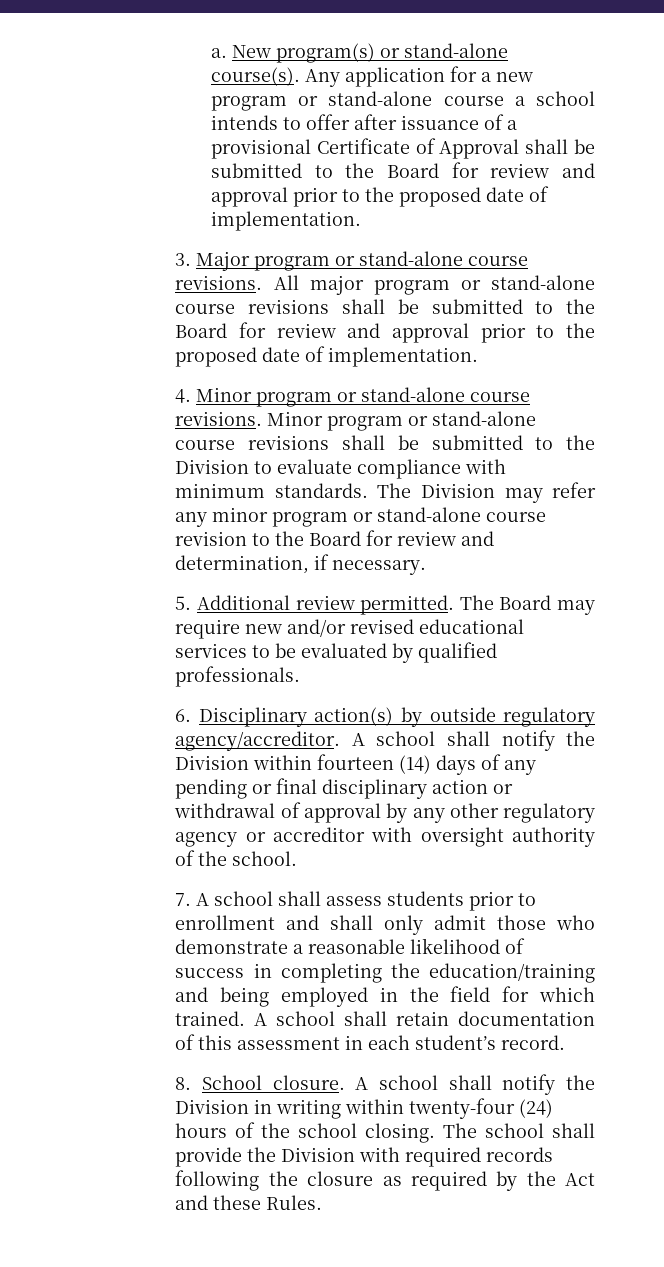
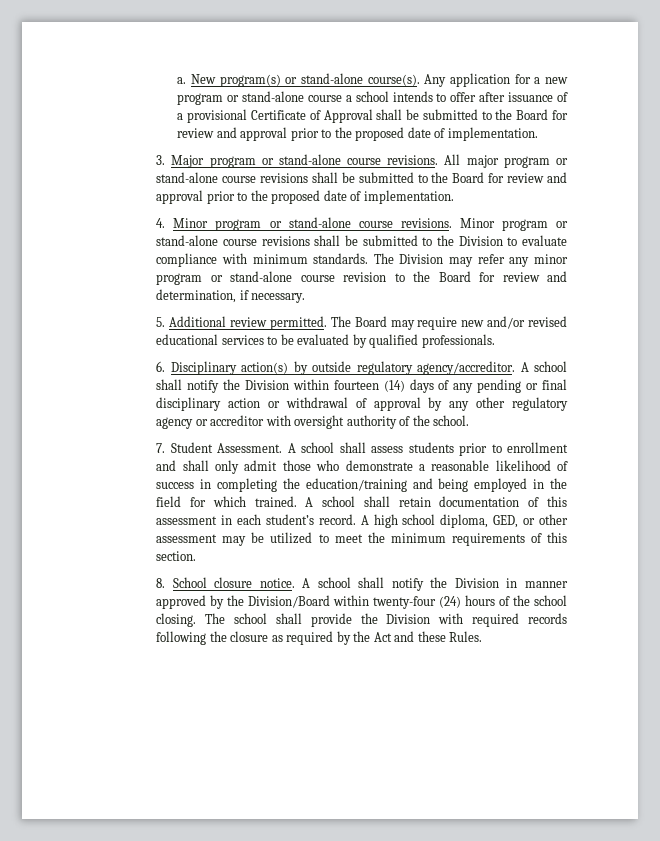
(192, 899) none -> [170,442,283,453] Student Assessment.
(566, 1042) none -> [360,514,568,528] [156,532,567,546] [156,551,197,561] A high school diploma, GED, or other assessment may be utilized to meet the minimum requirements of this section.
[272,1075,345,1090] closure. -> [214,577,295,588] closure notice.
[276,1099,342,1119] writing -> [524,581,568,588] [156,595,331,609] manner approved by the Division/Board

